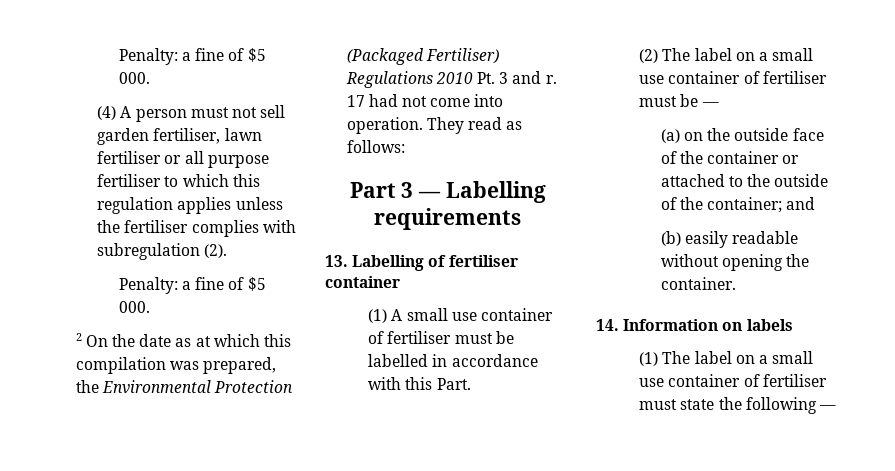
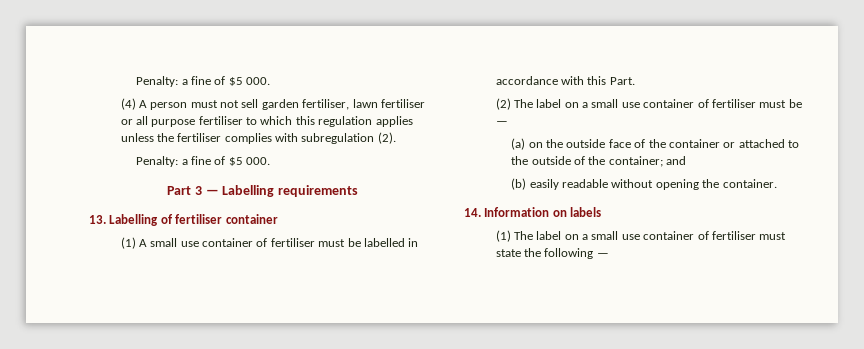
[75,333,291,347] [75,357,277,374] [75,380,294,394] [346,48,499,65] [345,71,557,88] [346,94,504,107] [346,117,523,134] [346,140,405,153] // 2 On the date as at which this compilation was prepared, the Environmental Protection (Packaged Fertiliser) Regulations 2010 Pt. 3 and r. 17 had not come into operation. They read as follows: -> (271, 161) none

